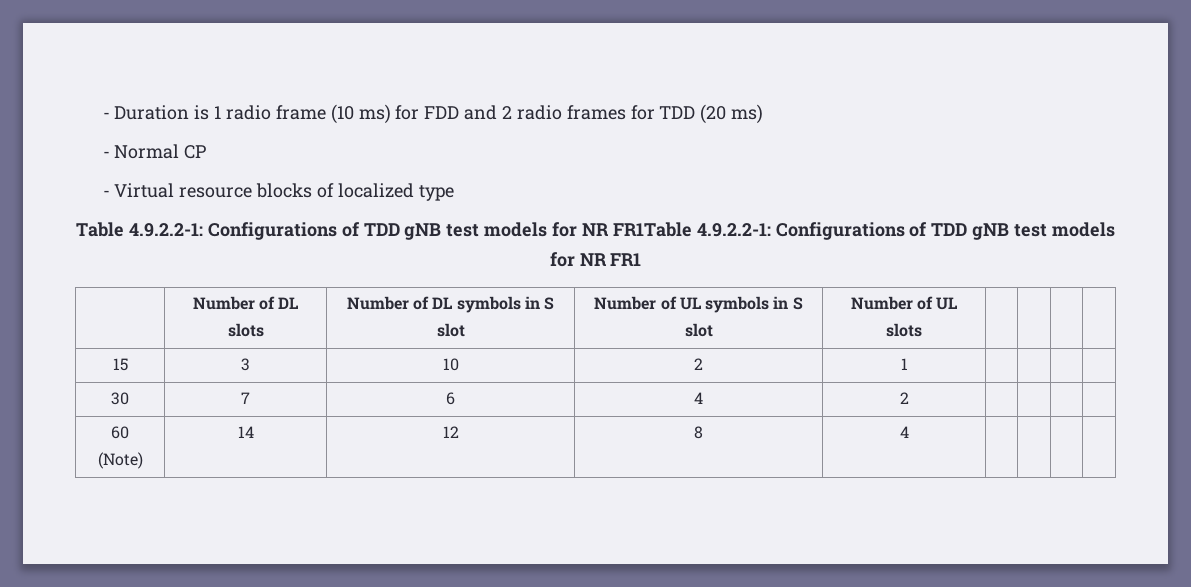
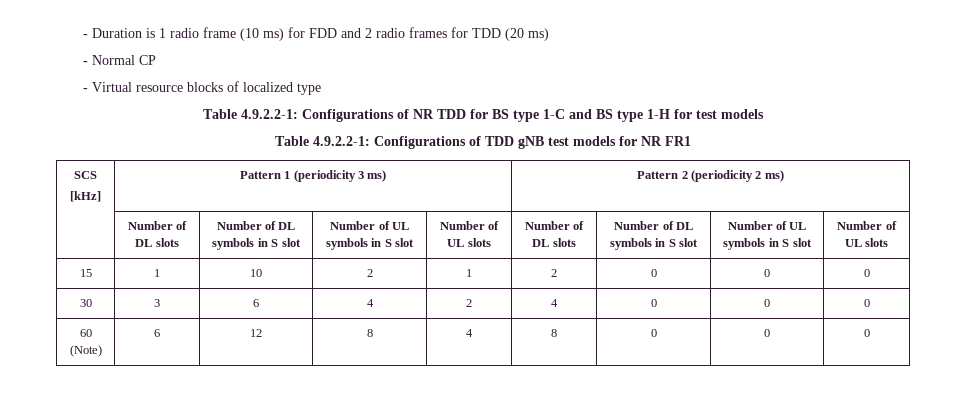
[363,222,692,240] TDD gNB test models for NR FR1Table -> [413,109,764,122] [275,136,309,146] NR TDD for BS type 1-C and BS type 1-H for test models // Table
(642, 259) none -> [74,171,97,179] [70,191,101,202] [239,170,387,182] [637,170,784,182] // SCS // [kHz] | Pattern 1 (periodicity 3 ms) | Pattern 2 (periodicity 2 ms)
(922, 330) | | | -> [524,221,585,230] [532,238,576,247] [614,221,693,230] [609,238,699,250] [727,221,807,230] [723,238,812,250] [837,221,897,230] [844,238,889,247] Number of DL slots | Number of DL symbols in S slot | Number of UL symbols in S slot | Number of UL slots
[241,358,251,371] 3 -> [154,269,160,277] 1
(908, 364) | | | -> [551,269,557,277] [650,269,657,277] [764,269,770,277] [863,269,870,277] 2 | 0 | 0 | 0
[241,392,251,404] 7 -> [154,299,160,307] 3
(909, 398) | | | -> [551,299,558,307] [650,299,657,307] [764,299,770,307] [863,299,870,307] 4 | 0 | 0 | 0
[237,426,254,438] 14 -> [154,329,160,337] 6
(909, 432) | | | -> [551,329,557,337] [650,329,657,337] [764,329,770,337] [863,329,870,337] 8 | 0 | 0 | 0

